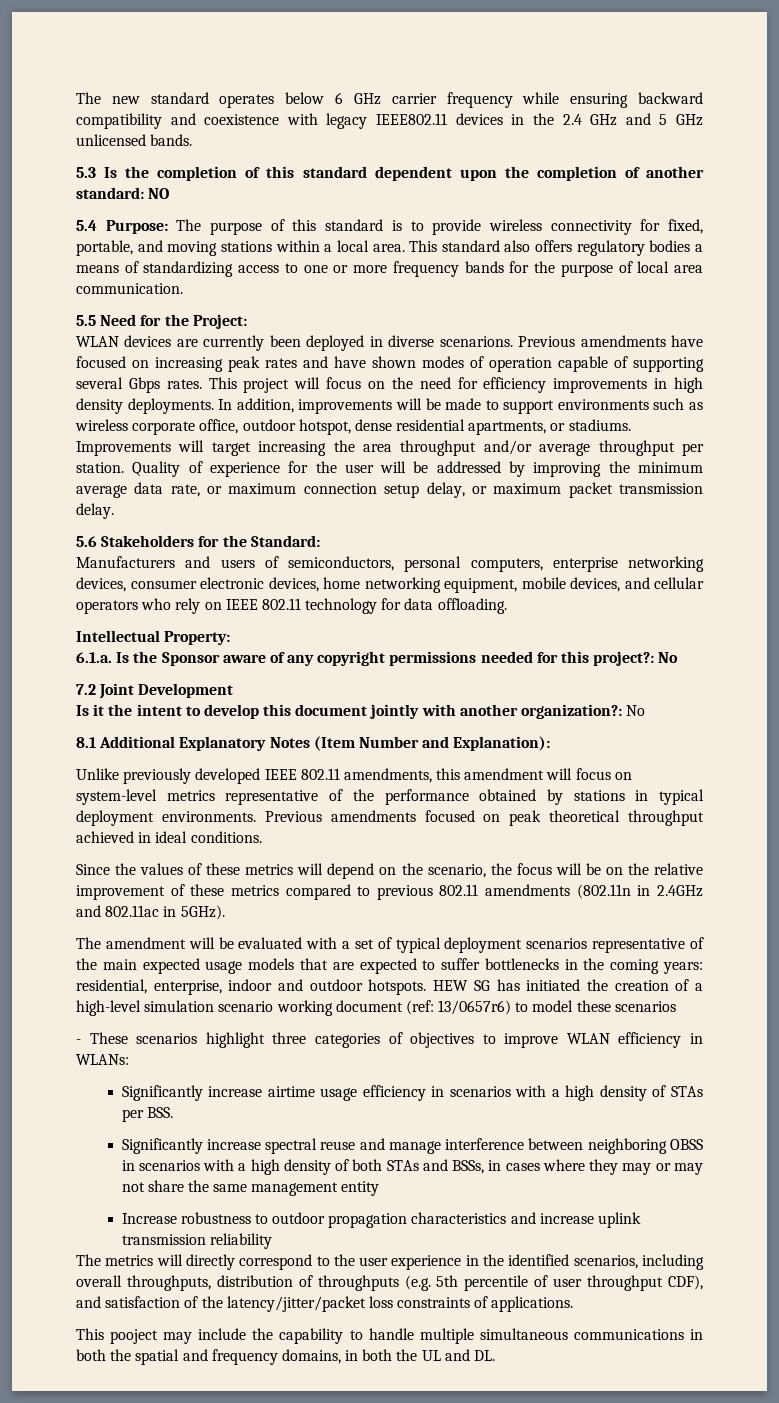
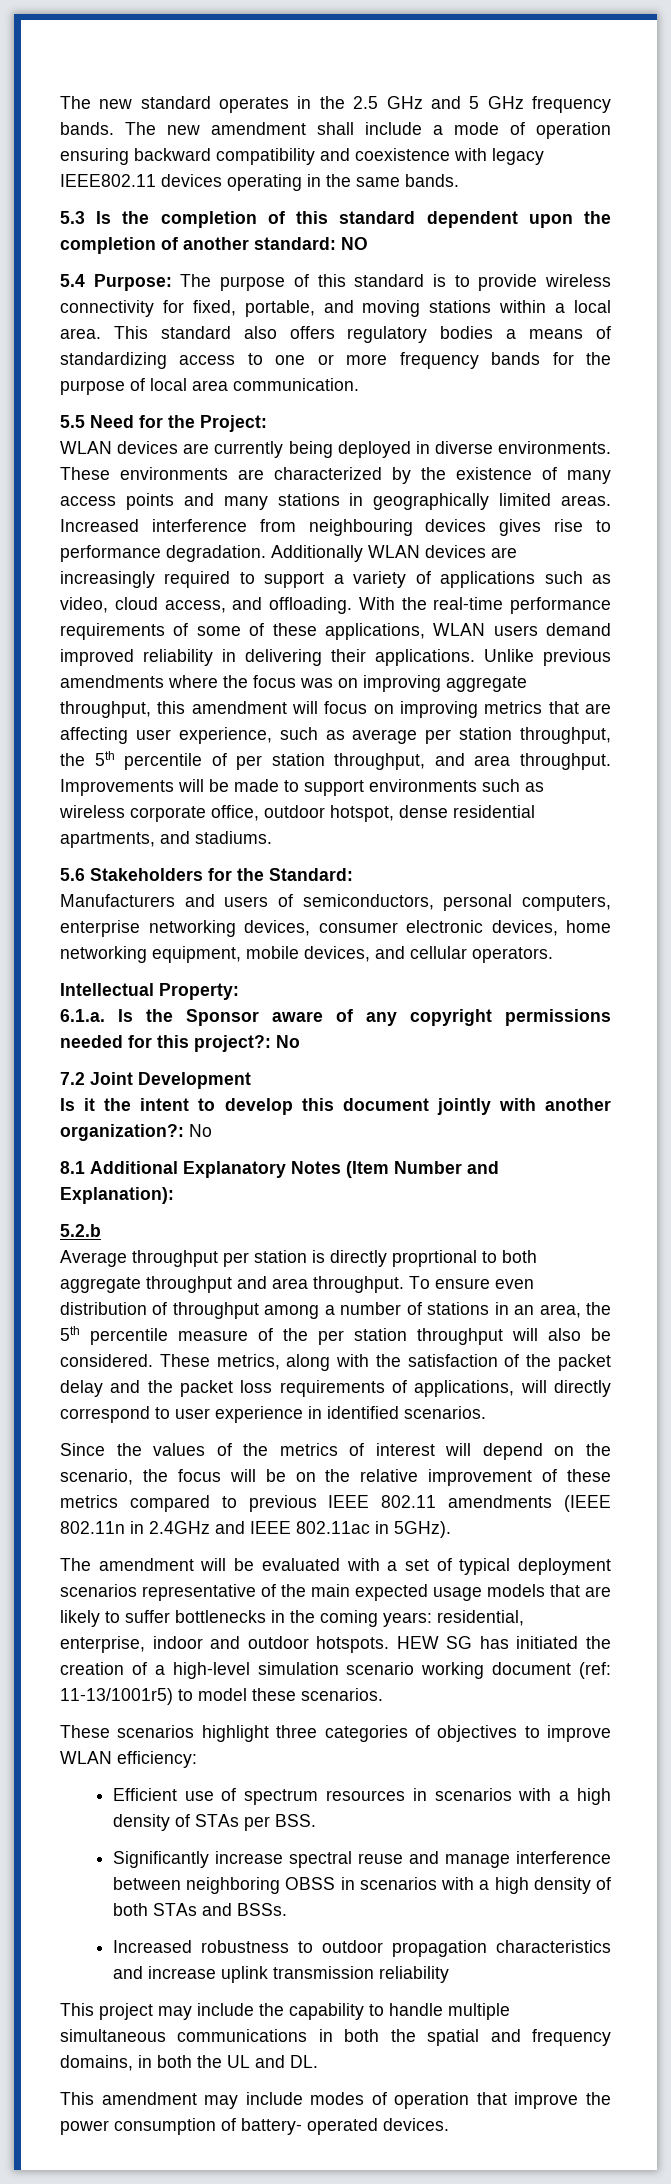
[285,92,560,108] below 6 GHz carrier frequency while -> [297,96,611,113] [60,122,611,139] in the 2.5 GHz and 5 GHz frequency bands. The new amendment shall include a mode of operation
[511,113,704,126] [76,134,146,146] in the 2.4 GHz and 5 GHz unlicensed -> [227,174,400,191] operating in the same
[269,335,301,347] been -> [288,441,333,458] being
[439,335,703,347] [76,356,704,372] [76,377,703,393] [76,398,393,414] scenarions. Previous amendments have focused on increasing peak rates and have shown modes of operation capable of supporting several Gbps rates. This project will focus on the need for efficiency improvements in high density deployments. In addition, improvements -> [498,441,611,454] [60,467,611,484] [60,493,611,510] [60,519,611,536] [60,545,517,562] [60,571,612,588] [60,597,611,614] [60,623,611,640] [60,649,611,666] [60,675,527,692] [60,701,611,718] [60,727,611,744] [60,751,611,770] [60,779,174,796] environments. These environments are characterized by the existence of many access points and many stations in geographically limited areas. Increased interference from neighbouring devices gives rise to performance degradation. Additionally WLAN devices are increasingly required to support a variety of applications such as video, cloud access, and offloading. With the real-time performance requirements of some of these applications, WLAN users demand improved reliability in delivering their applications. Unlike previous amendments where the focus was on improving aggregate throughput, this amendment will focus on improving metrics that are affecting user experience, such as average per station throughput, the 5th percentile of per station throughput, and area throughput. Improvements
[550,423,566,431] or -> [160,831,190,844] and
[76,440,704,456] [76,461,703,477] [76,482,703,498] [76,503,114,519] Improvements will target increasing the area throughput and/or average throughput per station. Quality of experience for the user will be addressed by improving the minimum average data rate, or maximum connection setup delay, or maximum packet transmission delay. -> (272, 837) none
[76,598,507,614] operators who rely on IEEE 802.11 technology for data offloading. -> [472,947,553,963] operators.
[76,768,632,784] [76,789,704,805] [76,810,704,826] [76,831,262,843] Unlike previously developed IEEE 802.11 amendments, this amendment will focus on system-level metrics representative of the performance obtained by stations in typical deployment environments. Previous amendments focused on peak theoretical throughput achieved in ideal conditions. -> [60,1224,101,1237] [60,1250,537,1267] [60,1276,534,1293] [60,1302,611,1319] [60,1326,611,1345] [60,1354,611,1371] [60,1380,611,1397] [60,1406,486,1423] 5.2.b // Average throughput per station is directly proprtional to both aggregate throughput and area throughput. To ensure even distribution of throughput among a number of stations in an area, the 5th percentile measure of the per station throughput will also be considered. These metrics, along with the satisfaction of the packet delay and the packet loss requirements of applications, will directly correspond to user experience in identified scenarios.
[206,863,294,875] these metrics -> [243,1443,435,1456] the metrics of interest
(433, 892) none -> [328,1495,370,1508] IEEE
[576,884,631,899] (802.11n -> [563,1495,611,1512] [60,1521,125,1534] (IEEE 802.11n
(101, 911) none -> [250,1521,291,1534] IEEE
[359,958,417,974] expected -> [60,1610,100,1627] likely
[438,1000,512,1015] 13/0657r6) -> [60,1688,173,1705] 11-13/1001r5)
[614,1001,676,1012] [76,1039,81,1044] scenarios // - -> [301,1688,383,1701] scenarios. //
[618,1032,703,1048] [76,1054,129,1065] [121,1085,426,1101] efficiency in WLANs: // Significantly increase airtime usage efficiency -> [117,1751,197,1768] [112,1788,405,1805] efficiency: // Efficient use of spectrum resources
[452,1159,703,1175] [121,1180,380,1196] [121,1213,177,1224] BSSs, in cases where they may or may not share the same management entity // Increase -> [236,1903,287,1916] [112,1940,192,1953] BSSs. // Increased
[76,1254,705,1270] [76,1275,703,1291] [76,1296,574,1312] [76,1328,159,1344] // The metrics will directly correspond to the user experience in the identified scenarios, including overall throughputs, distribution of throughputs (e.g. 5th percentile of user throughput CDF), and satisfaction of the latency/jitter/packet loss constraints of applications. // This pooject -> [60,2003,153,2020] // This project
(496, 1355) none -> [60,2092,611,2109] [60,2118,449,2135] // This amendment may include modes of operation that improve the power consumption of battery- operated devices.

